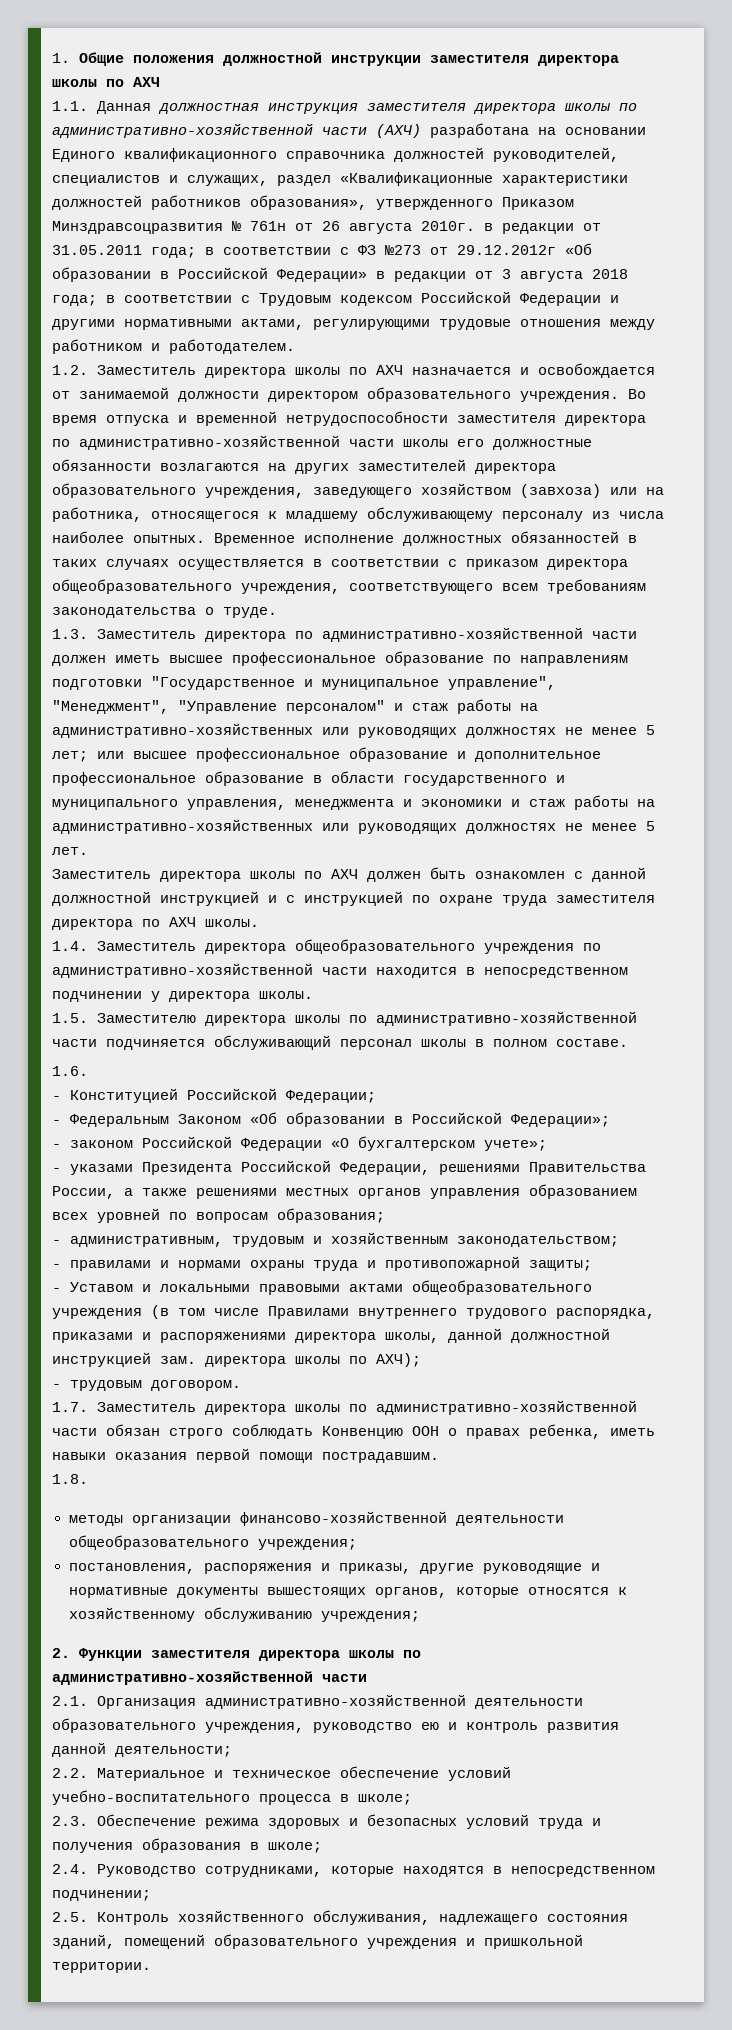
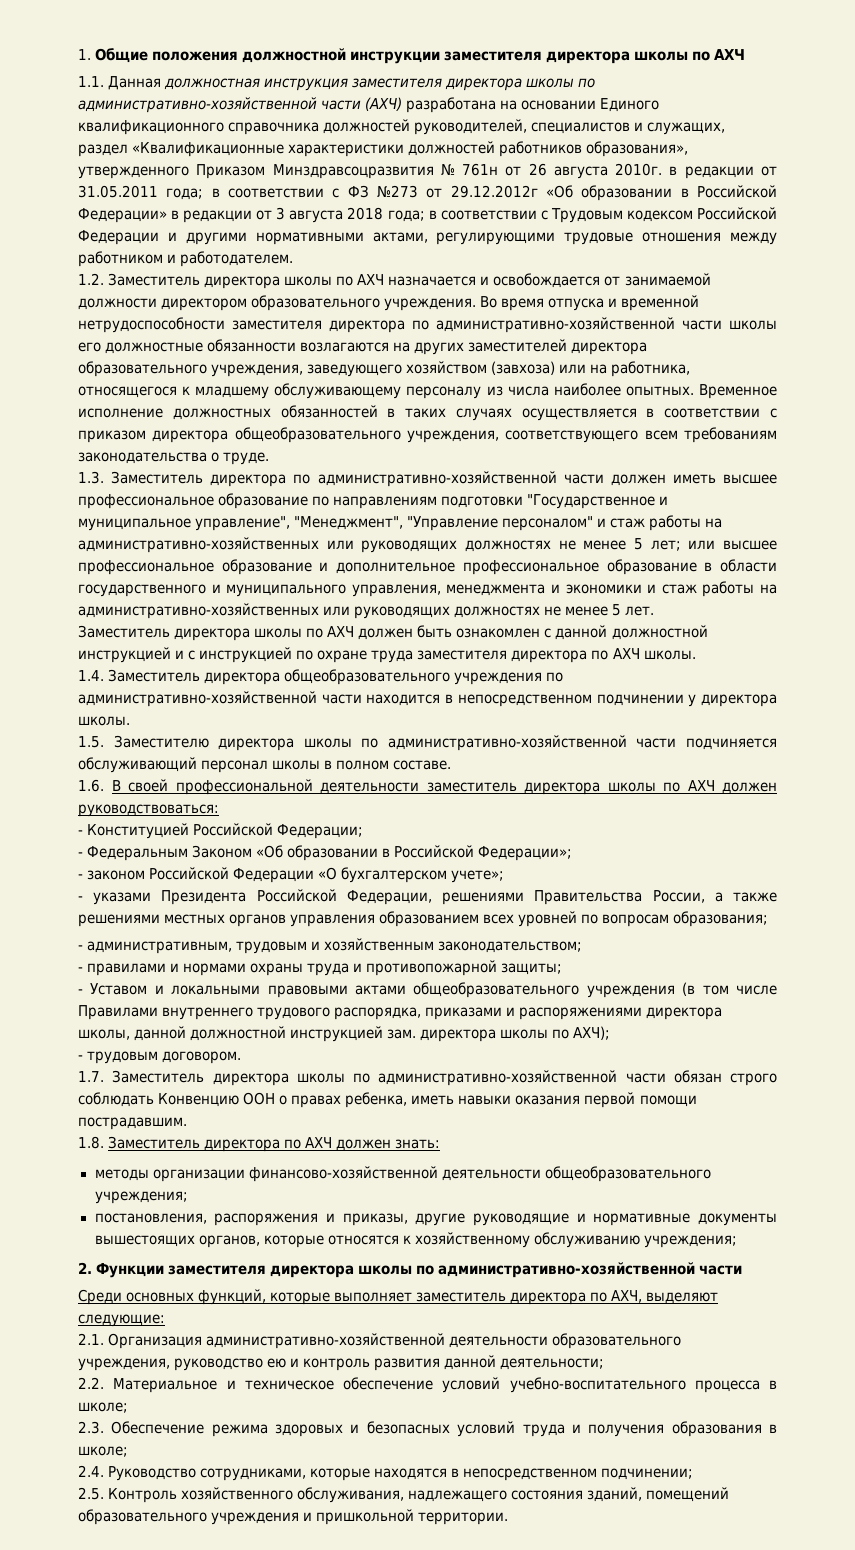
(88, 1071) none -> [111,779,777,795] [78,804,219,817] В своей профессиональной деятельности заместитель директора школы по АХЧ должен руководствоваться:
(88, 1479) none -> [108,1136,441,1152] Заместитель директора по АХЧ должен знать:
(367, 1678) none -> [78,1289,719,1305] [78,1314,165,1327] // Среди основных функций, которые выполняет заместитель директора по АХЧ, выделяют следующие:

